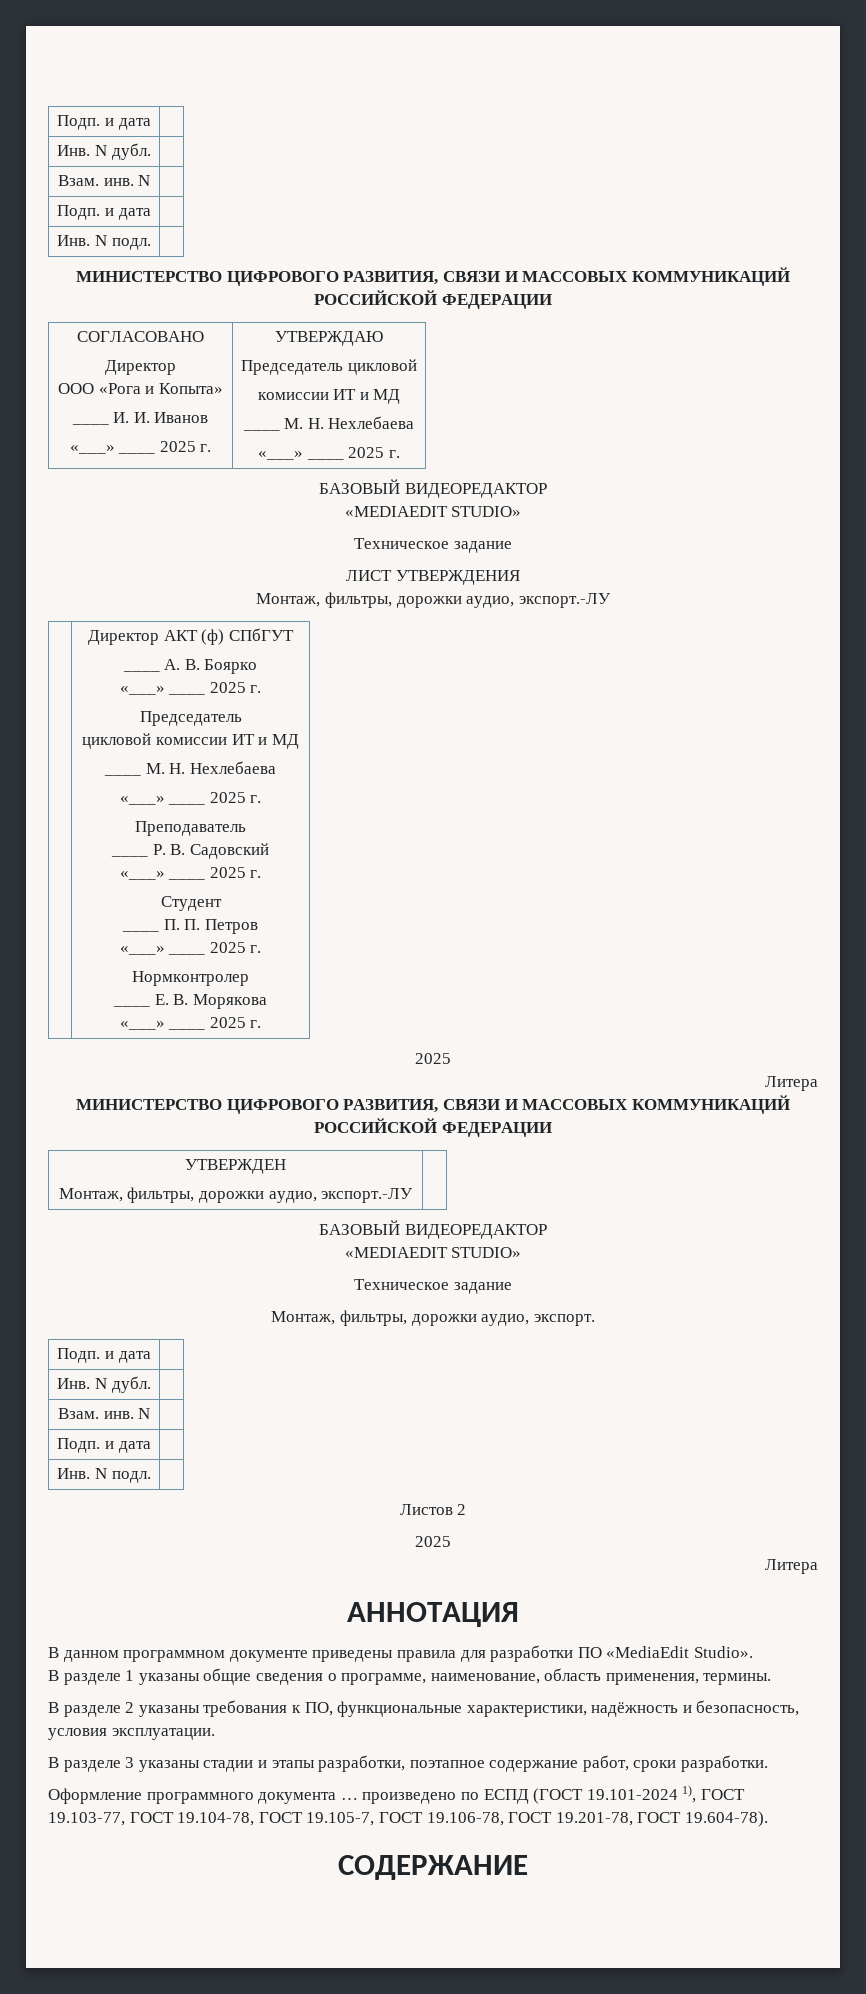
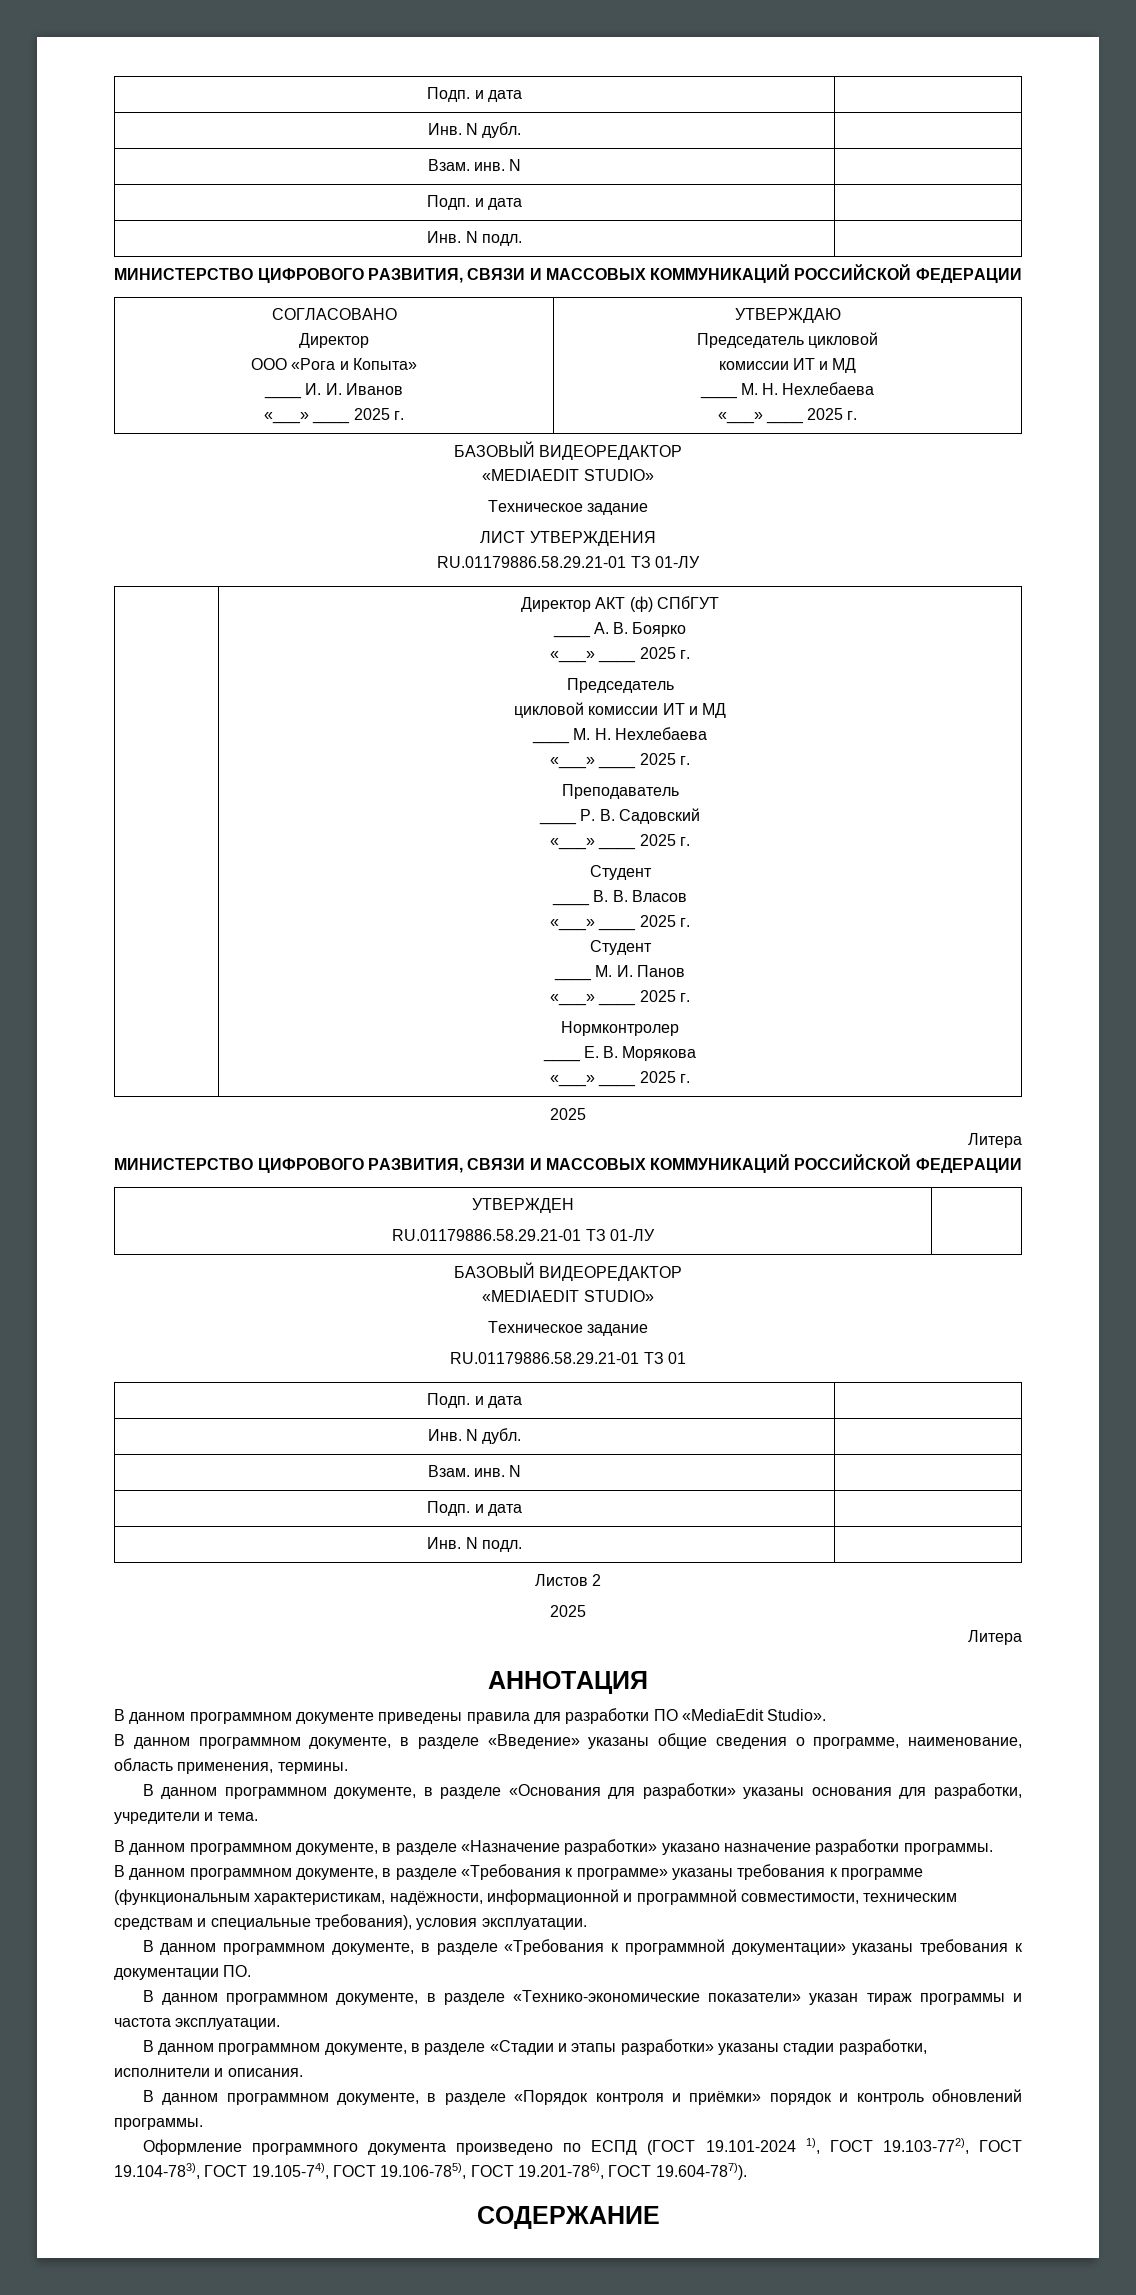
[256,592,611,608] Монтаж, фильтры, дорожки аудио, экспорт.-ЛУ -> [437,556,700,568] RU.01179886.58.29.21-01 ТЗ 01-ЛУ
[163,919,258,934] П. П. Петров -> [593,890,687,902] [550,919,637,931] [639,915,690,927] [589,940,652,955] [554,977,593,981] [595,965,685,977] В. В. Власов // «___» ____ 2025 г. // Студент // ____ М. И. Панов
[58,1187,414,1203] [319,1220,547,1239] [344,1247,522,1258] [354,1279,512,1294] [271,1310,595,1326] Монтаж, фильтры, дорожки аудио, экспорт.-ЛУ | // БАЗОВЫЙ ВИДЕОРЕДАКТОР // «MEDIAEDIT STUDIO» // Техническое задание // Монтаж, фильтры, дорожки аудио, экспорт. -> [392,1229,655,1241] [453,1262,683,1281] [482,1290,654,1302] [487,1321,649,1336] [450,1352,686,1364] RU.01179886.58.29.21-01 ТЗ 01-ЛУ | // БАЗОВЫЙ ВИДЕОРЕДАКТОР // «MEDIAEDIT STUDIO» // Техническое задание // RU.01179886.58.29.21-01 ТЗ 01
[63,1670,135,1685] разделе 1 -> [133,1734,580,1749] данном программном документе, в разделе «Введение»
[63,1700,800,1717] [48,1728,215,1740] [48,1755,769,1772] разделе 2 указаны требования к ПО, функциональные характеристики, надёжность и безопасность, условия эксплуатации. // В разделе 3 указаны стадии и этапы разработки, поэтапное содержание работ, сроки разработки. -> [161,1783,1023,1799] [114,1812,258,1824] [114,1839,993,1855] [114,1864,923,1880] [114,1889,958,1905] [114,1914,587,1930] [142,1939,1024,1955] [114,1965,252,1980] [142,1990,1022,2005] [114,2018,281,2030] [142,2039,927,2055] [114,2068,303,2077] [142,2089,1022,2105] [114,2118,203,2130] данном программном документе, в разделе «Основания для разработки» указаны основания для разработки, учредители и тема. // В данном программном документе, в разделе «Назначение разработки» указано назначение разработки программы. // В данном программном документе, в разделе «Требования к программе» указаны требования к программе (функциональным характеристикам, надёжности, информационной и программной совместимости, техническим средствам и специальные требования), условия эксплуатации. // В данном программном документе, в разделе «Требования к программной документации» указаны требования к документации ПО. // В данном программном документе, в разделе «Технико-экономические показатели» указан тираж программы и частота эксплуатации. // В данном программном документе, в разделе «Стадии и этапы разработки» указаны стадии разработки, исполнители и описания. // В данном программном документе, в разделе «Порядок контроля и приёмки» порядок и контроль обновлений программы.
[340,1798,358,1800] … -> (446, 2149) none
[48,1811,768,1827] 19.103-77, ГОСТ 19.104-78, ГОСТ 19.105-7, ГОСТ 19.106-78, ГОСТ 19.201-78, ГОСТ 19.604-78). -> [882,2138,1022,2154] [114,2163,747,2180] 19.103-772), ГОСТ 19.104-783), ГОСТ 19.105-74), ГОСТ 19.106-785), ГОСТ 19.201-786), ГОСТ 19.604-787)).

